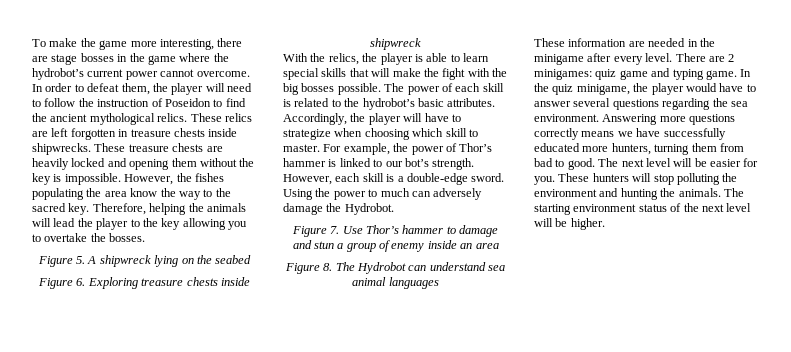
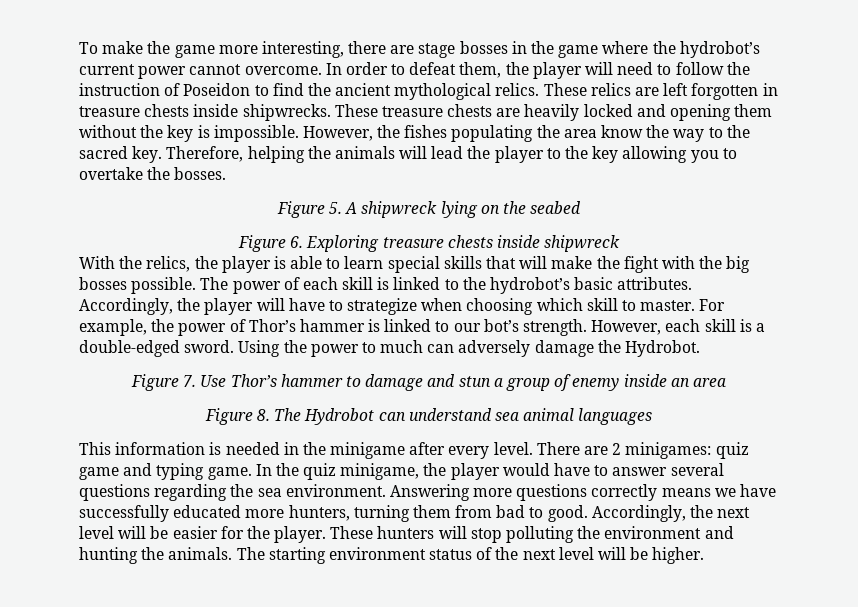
[294,98,330,107] related -> [393,277,441,290] linked
[406,173,468,185] double-edge -> [79,340,180,357] double-edged
[534,38,645,47] These information are -> [79,442,222,455] This information is
[598,158,619,167] The -> [591,505,714,522] Accordingly, the
[534,176,555,185] you. -> [246,526,327,543] the player.

